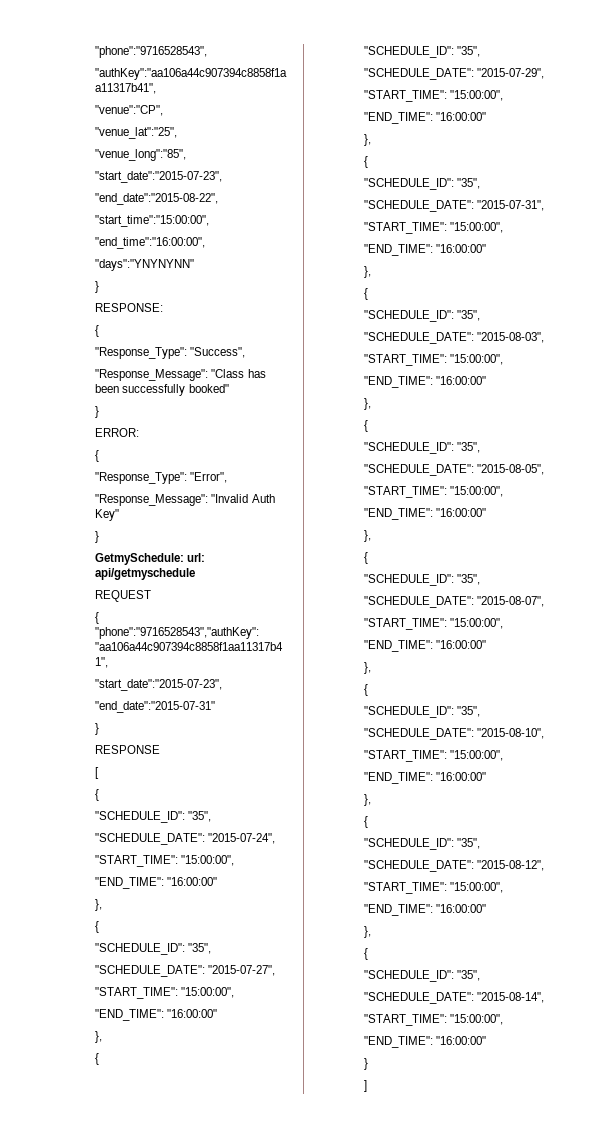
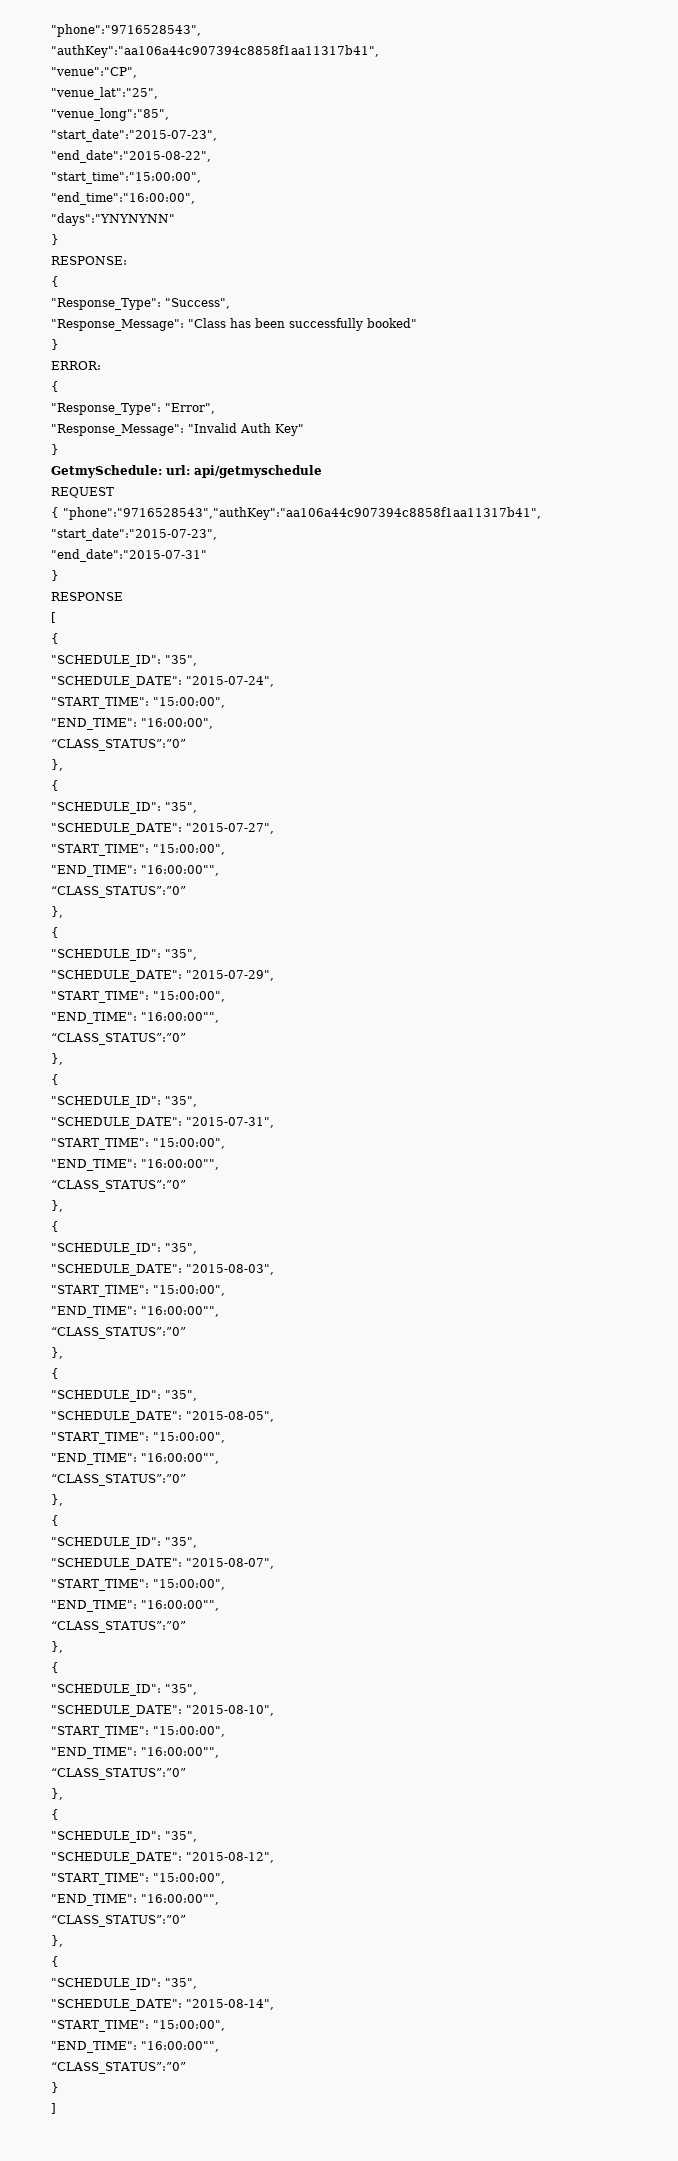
[167,877,218,886] "16:00:00" -> [141,718,214,729] [51,739,187,751] "16:00:00", // “CLASS_STATUS”:”0”
[167,1009,218,1018] "16:00:00" -> [141,865,220,876] [51,886,187,898] "16:00:00"", // “CLASS_STATUS”:”0”
[436,112,487,121] "16:00:00" -> [141,1012,220,1023] [51,1033,187,1045] "16:00:00"", // “CLASS_STATUS”:”0”
[436,244,487,253] "16:00:00" -> [141,1159,220,1170] [51,1180,187,1192] "16:00:00"", // “CLASS_STATUS”:”0”
[436,376,487,385] "16:00:00" -> [141,1306,220,1317] [51,1327,187,1339] "16:00:00"", // “CLASS_STATUS”:”0”
[436,508,487,517] "16:00:00" -> [141,1453,220,1464] [51,1474,187,1486] "16:00:00"", // “CLASS_STATUS”:”0”
[436,640,487,649] "16:00:00" -> [141,1600,220,1611] [51,1621,187,1633] "16:00:00"", // “CLASS_STATUS”:”0”
[436,772,487,781] "16:00:00" -> [141,1747,220,1758] [51,1768,187,1780] "16:00:00"", // “CLASS_STATUS”:”0”
[436,904,487,913] "16:00:00" -> [141,1894,220,1905] [51,1915,187,1927] "16:00:00"", // “CLASS_STATUS”:”0”
[436,1036,487,1045] "16:00:00" -> [141,2041,220,2052] [51,2062,187,2074] "16:00:00"", // “CLASS_STATUS”:”0”

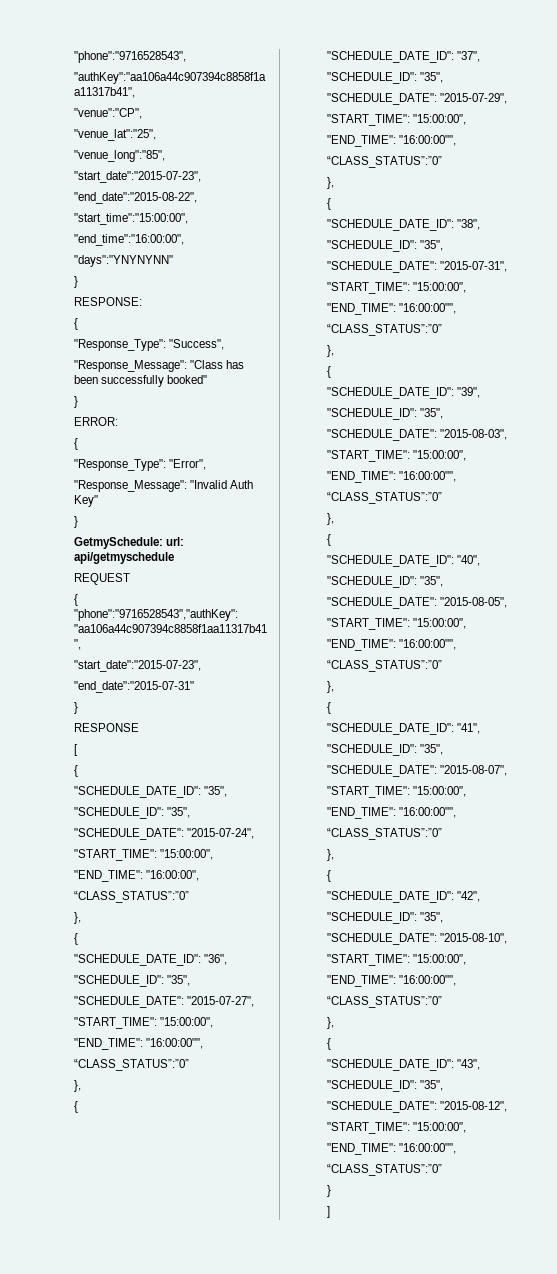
(60, 638) none -> [74,786,228,798] // "SCHEDULE_DATE_ID": "35",
(60, 785) none -> [74,954,228,966] // "SCHEDULE_DATE_ID": "36",
(60, 932) none -> [327,51,481,63] // "SCHEDULE_DATE_ID": "37",
(60, 1079) none -> [327,219,481,231] // "SCHEDULE_DATE_ID": "38",
(60, 1226) none -> [327,387,481,399] // "SCHEDULE_DATE_ID": "39",
(60, 1373) none -> [327,555,481,567] // "SCHEDULE_DATE_ID": "40",
(60, 1520) none -> [327,723,481,735] // "SCHEDULE_DATE_ID": "41",
(60, 1667) none -> [327,891,481,903] // "SCHEDULE_DATE_ID": "42",
(60, 1814) none -> [327,1059,481,1071] // "SCHEDULE_DATE_ID": "43",
[51,1935,64,1947] [51,1956,60,1967] [51,1978,198,1990] [51,1999,275,2011] [51,2020,226,2032] [51,2041,220,2053] [51,2062,187,2074] // }, // { // "SCHEDULE_ID": "35", // "SCHEDULE_DATE": "2015-08-14", // "START_TIME": "15:00:00", // "END_TIME": "16:00:00"", // “CLASS_STATUS”:”0” -> (443, 1170) none

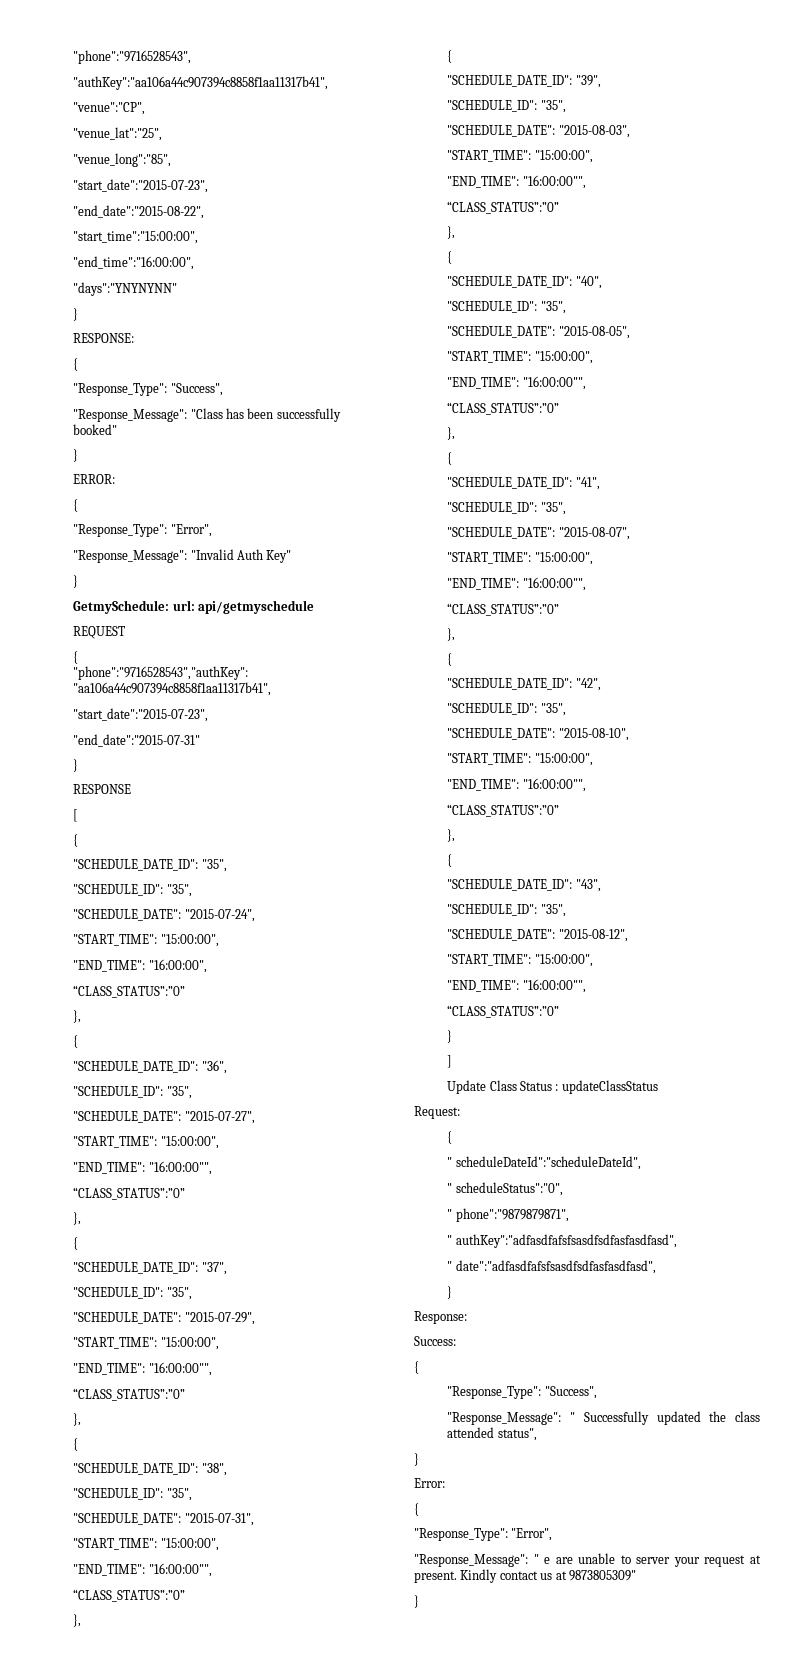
(331, 1212) none -> [447,1080,658,1094] [414,1106,460,1119] [447,1131,453,1144] [447,1156,641,1170] [447,1182,563,1196] [447,1208,569,1222] [447,1234,677,1248] [447,1260,656,1274] [447,1286,453,1299] [414,1311,467,1324] [414,1336,456,1346] [414,1361,419,1374] [447,1386,597,1399] [447,1411,761,1425] [447,1427,537,1441] [414,1453,419,1466] [414,1478,445,1488] [414,1503,419,1516] [414,1528,553,1541] [414,1553,761,1567] [414,1569,636,1583] [414,1595,419,1608] // Update Class Status : updateClassStatus // Request: // { // " scheduleDateId":"scheduleDateId", // " scheduleStatus":"0", // " phone":"9879879871", // " authKey":"adfasdfafsfsasdfsdfasfasdfasd", // " date":"adfasdfafsfsasdfsdfasfasdfasd", // } // Response: // Success: // { // "Response_Type": "Success", // "Response_Message": " Successfully updated the class attended status", // } // Error: // { // "Response_Type": "Error", // "Response_Message": " e are unable to server your request at present. Kindly contact us at 9873805309" // }

